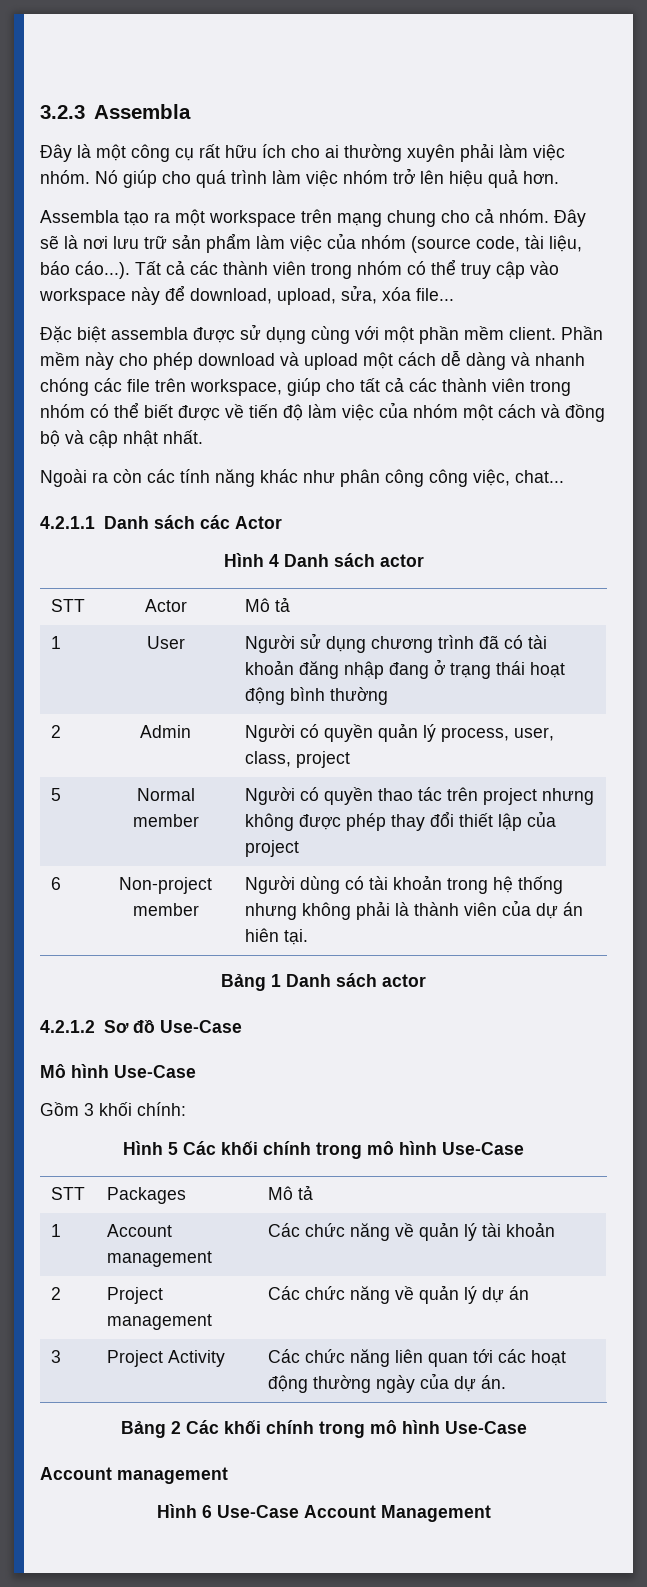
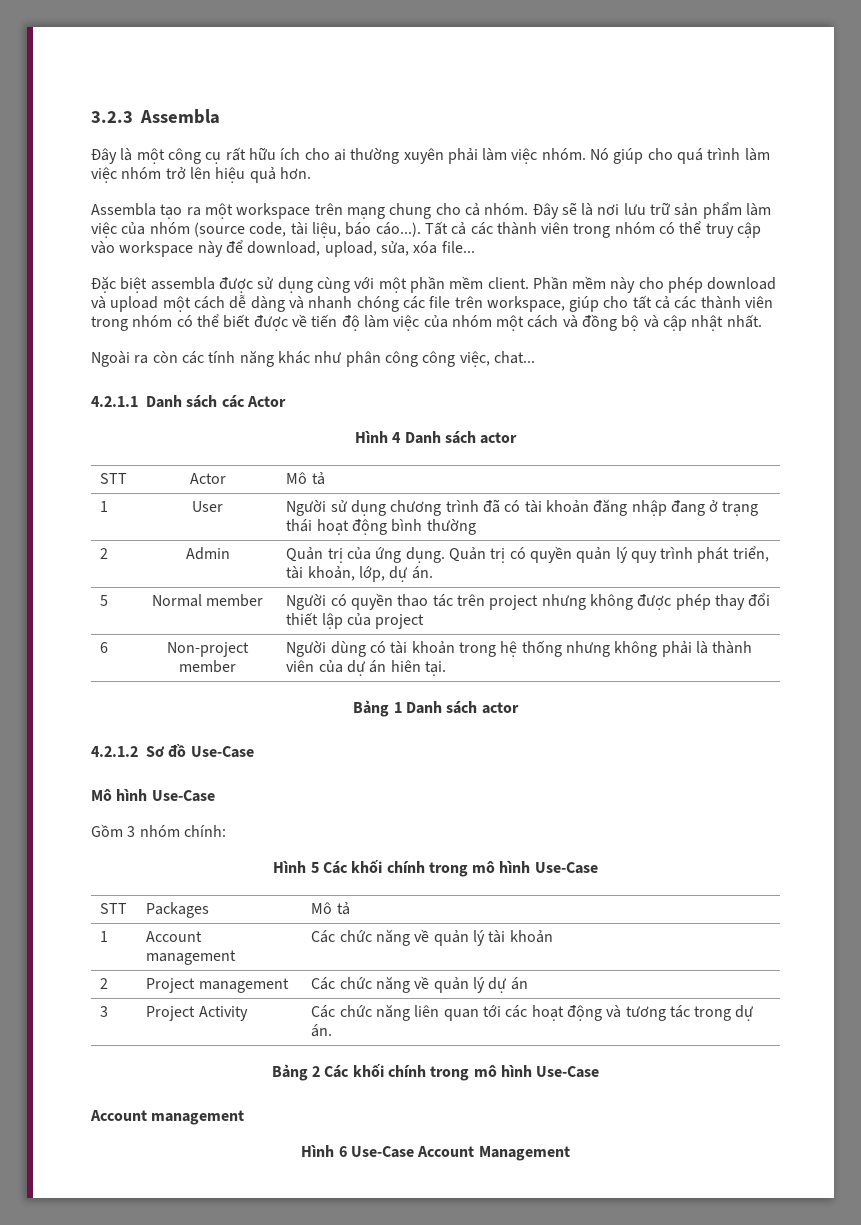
[244,723,554,742] [244,751,350,768] Người có quyền quản lý process, user, class, project -> [286,546,769,563] [286,566,433,582] Quản trị của ứng dụng. Quản trị có quyền quản lý quy trình phát triển, tài khoản, lớp, dự án.
[99,1102,132,1116] khối -> [139,825,180,837] nhóm
[312,1373,449,1393] thường ngày của -> [606,1005,732,1021] và tương tác trong

